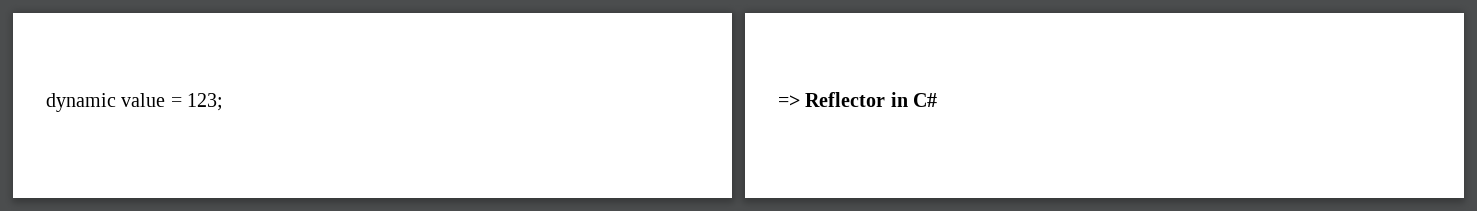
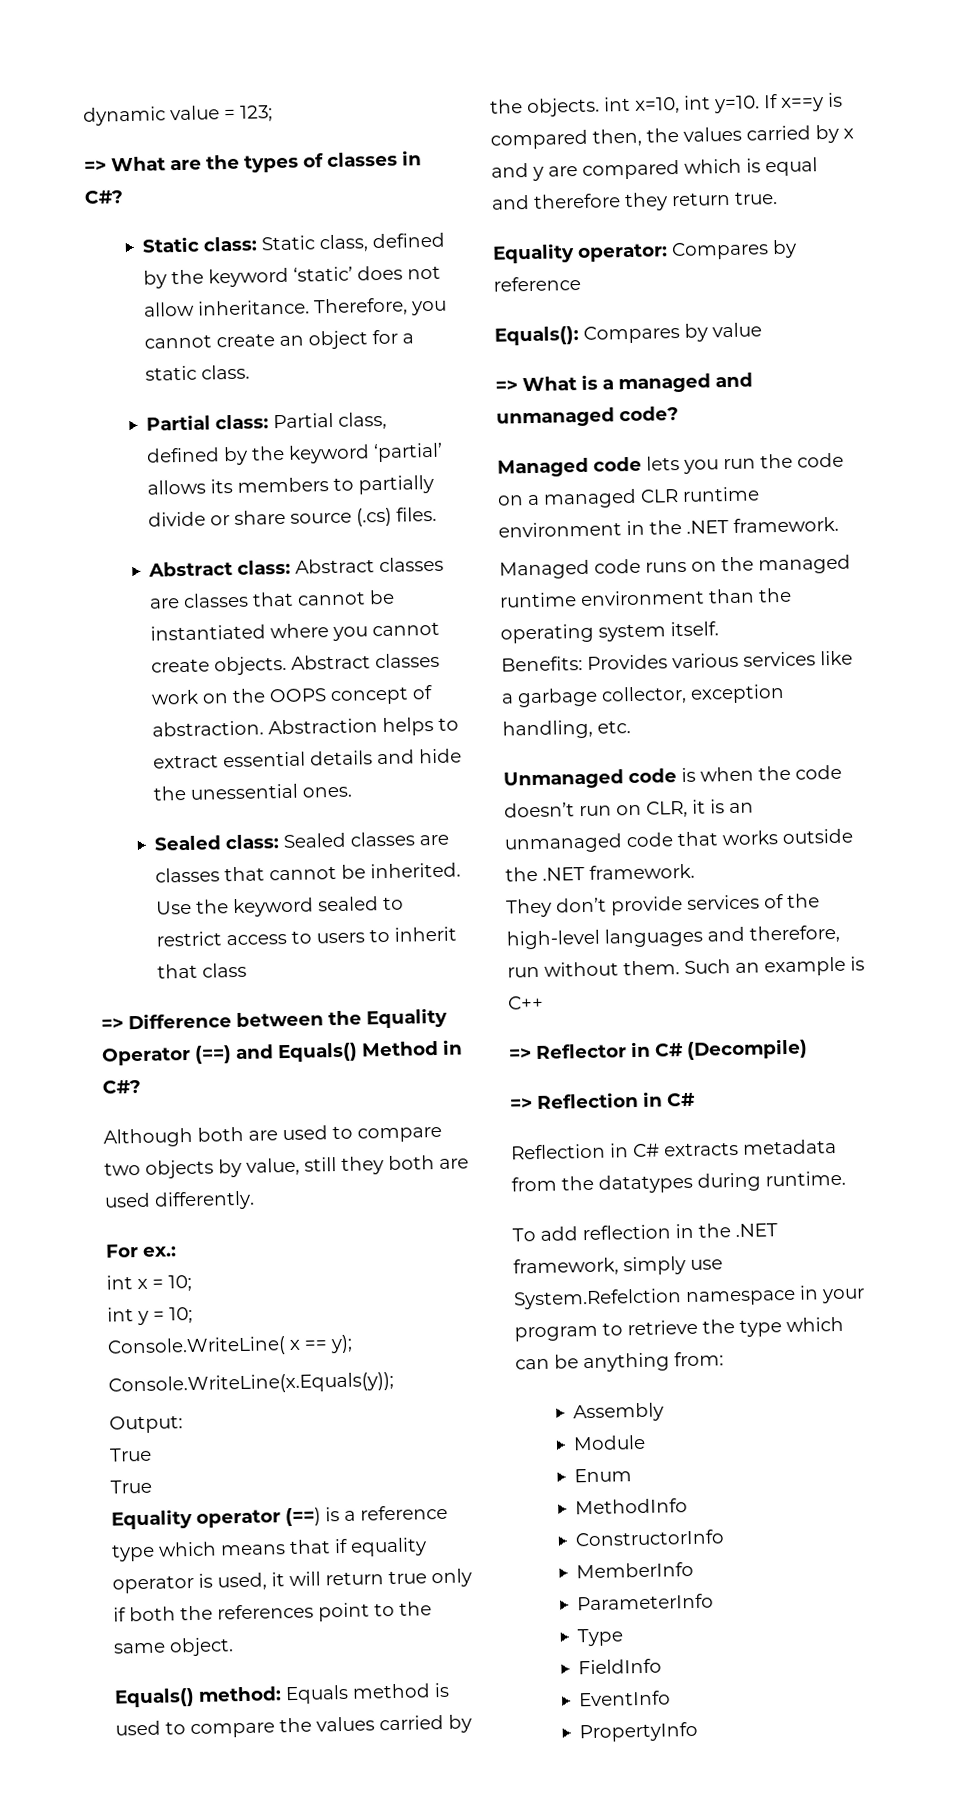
[805,92,938,107] Reflector in C# -> [111,150,422,173] [84,190,124,204] [141,232,445,253] [142,265,441,289] [143,297,447,317] [143,329,414,350] [144,364,250,381] [145,411,387,431] [145,442,443,466] [146,474,434,495] [147,506,437,527] [147,556,444,577] [148,589,395,609] [149,621,440,642] [150,652,440,676] [150,685,433,706] [151,716,459,737] [152,748,462,769] [152,783,352,801] [153,831,449,851] [154,862,461,883] [155,896,404,918] [155,926,457,947] [156,962,247,979] [101,1007,448,1030] [101,1039,463,1066] [102,1079,141,1094] [103,1125,442,1148] [104,1155,469,1179] [104,1190,255,1211] [105,1244,177,1258] [106,1274,192,1292] [107,1306,193,1326] [107,1334,353,1358] [108,1371,394,1396] [109,1415,183,1434] [109,1447,152,1462] [110,1479,152,1494] [111,1504,448,1530] [111,1537,427,1562] [112,1568,472,1594] [113,1601,432,1622] [113,1637,234,1657] [114,1682,450,1708] [115,1714,472,1739] [490,92,843,117] [490,124,854,150] [491,157,818,181] [491,190,778,212] [492,239,797,264] [493,275,581,292] [494,322,762,346] [495,372,753,394] [496,406,679,428] [497,452,844,478] [497,486,760,509] [498,516,839,538] [499,554,851,580] [499,587,792,608] [500,621,719,644] [501,650,853,672] [501,683,785,708] [502,719,631,740] [503,764,842,790] [504,799,754,818] [504,828,853,854] [505,863,695,882] [506,893,820,918] [506,924,840,950] [507,956,865,978] [508,995,544,1010] [509,1038,808,1060] [510,1091,695,1110] [510,1139,837,1160] [511,1170,846,1194] [512,1223,778,1242] [513,1256,723,1277] [513,1285,865,1310] [514,1316,844,1342] [515,1351,724,1373] [572,1402,664,1423] [572,1434,646,1451] [573,1468,632,1483] [574,1498,688,1515] [574,1529,725,1547] [575,1561,694,1579] [576,1593,714,1611] [576,1628,624,1647] [577,1658,662,1675] [577,1690,671,1707] [578,1721,698,1743] What are the types of classes in C#? // Static class: Static class, defined by the keyword ‘static’ does not allow inheritance. Therefore, you cannot create an object for a static class. // Partial class: Partial class, defined by the keyword ‘partial’ allows its members to partially divide or share source (.cs) files. // Abstract class: Abstract classes are classes that cannot be instantiated where you cannot create objects. Abstract classes work on the OOPS concept of abstraction. Abstraction helps to extract essential details and hide the unessential ones. // Sealed class: Sealed classes are classes that cannot be inherited. Use the keyword sealed to restrict access to users to inherit that class // => Difference between the Equality Operator (==) and Equals() Method in C#? // Although both are used to compare two objects by value, still they both are used differently. // For ex.: // int x = 10; // int y = 10; // Console.WriteLine( x == y); // Console.WriteLine(x.Equals(y)); // Output: // True // True // Equality operator (==) is a reference type which means that if equality operator is used, it will return true only if both the references point to the same object. // Equals() method: Equals method is used to compare the values carried by the objects. int x=10, int y=10. If x==y is compared then, the values carried by x and y are compared which is equal and therefore they return true. // Equality operator: Compares by reference // Equals(): Compares by value // => What is a managed and unmanaged code? // Managed code lets you run the code on a managed CLR runtime environment in the .NET framework. // Managed code runs on the managed runtime environment than the operating system itself. // Benefits: Provides various services like a garbage collector, exception handling, etc. // Unmanaged code is when the code doesn’t run on CLR, it is an unmanaged code that works outside the .NET framework. // They don’t provide services of the high-level languages and therefore, run without them. Such an example is C++ // => Reflector in C# (Decompile) // => Reflection in C# // Reflection in C# extracts metadata from the datatypes during runtime. // To add reflection in the .NET framework, simply use System.Refelction namespace in your program to retrieve the type which can be anything from: // Assembly // Module // Enum // MethodInfo // ConstructorInfo // MemberInfo // ParameterInfo // Type // FieldInfo // EventInfo // PropertyInfo

